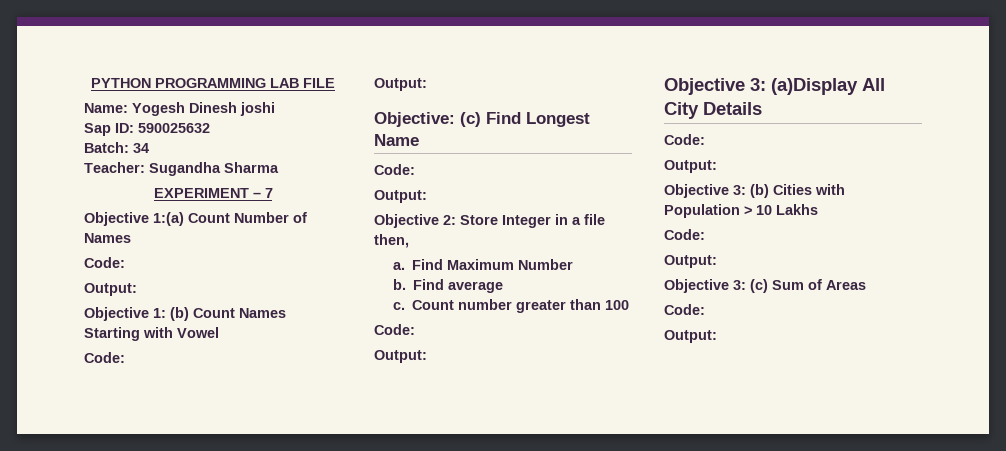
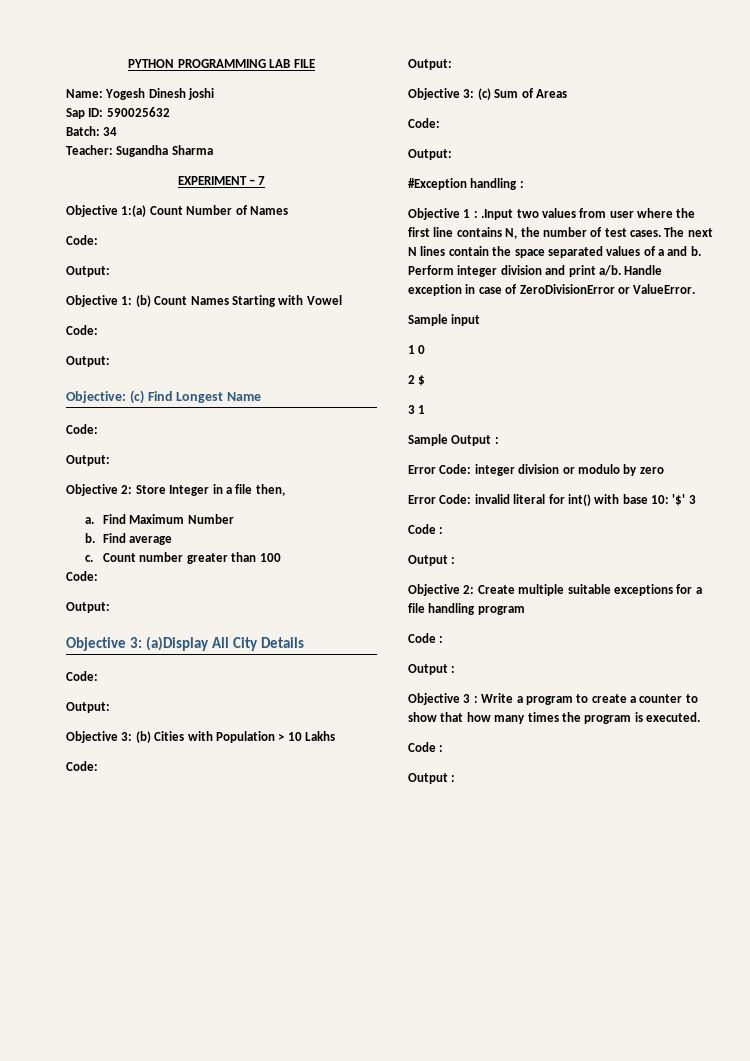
(717, 336) none -> [408,178,524,190] [408,208,696,220] [408,227,713,239] [408,246,701,258] [408,265,663,277] [408,284,696,296] [408,314,481,326] [408,345,426,354] [408,375,426,386] [408,405,426,414] [408,434,499,446] [408,464,664,476] [408,494,696,506] [408,524,444,534] [408,555,456,566] [408,584,702,596] [408,603,525,615] [408,633,444,643] [408,664,456,675] [408,693,698,705] [408,712,700,724] [408,742,444,752] [408,773,456,784] // #Exception handling : // Objective 1 : .Input two values from user where the first line contains N, the number of test cases. The next N lines contain the space separated values of a and b. Perform integer division and print a/b. Handle exception in case of ZeroDivisionError or ValueError. // Sample input // 1 0 // 2 $ // 3 1 // Sample Output : // Error Code: integer division or modulo by zero // Error Code: invalid literal for int() with base 10: '$' 3 // Code : // Output : // Objective 2: Create multiple suitable exceptions for a file handling program // Code : // Output : // Objective 3 : Write a program to create a counter to show that how many times the program is executed. // Code : // Output :

